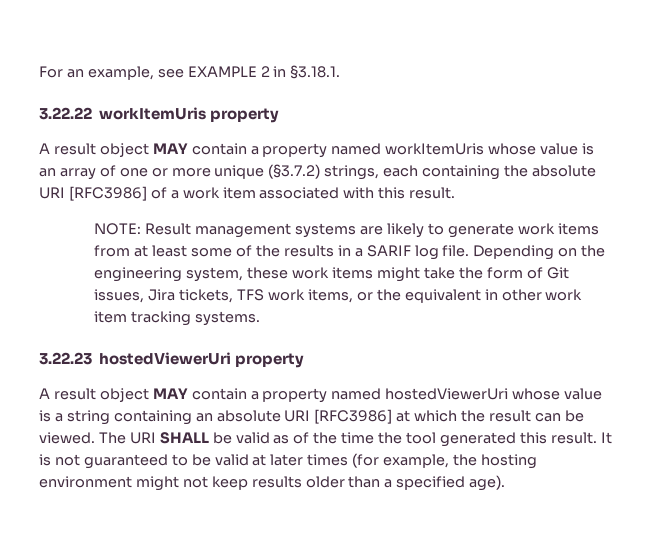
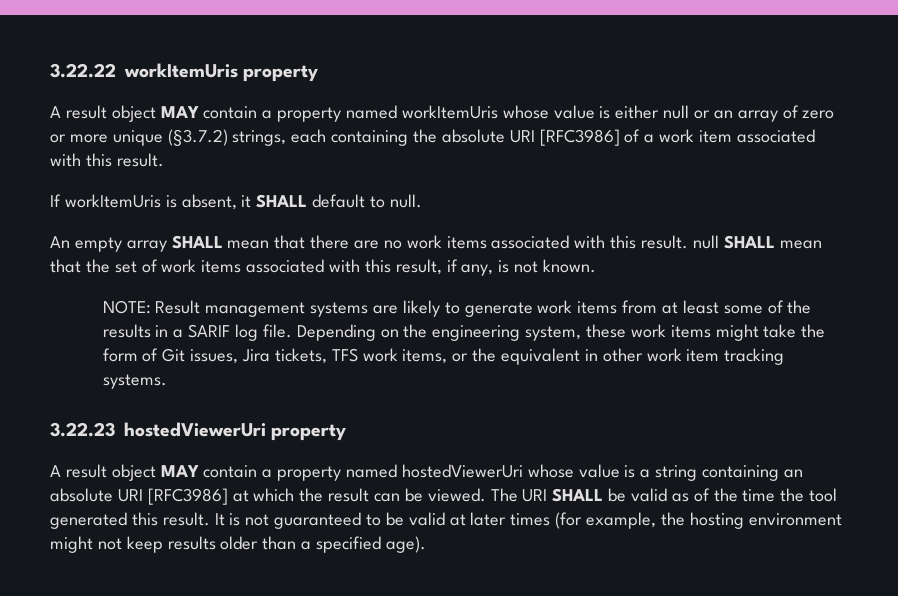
[39,65,341,80] For an example, see EXAMPLE 2 in §3.18.1. // -> (50, 70) none
(595, 149) none -> [615,105,711,119] either null or
[119,168,148,177] one -> [802,110,835,119] zero
(456, 193) none -> [50,194,422,210] [50,235,822,252] [50,259,597,276] // If workItemUris is absent, it SHALL default to null. // An empty array SHALL mean that there are no work items associated with this result. null SHALL mean that the set of work items associated with this result, if any, is not known.

